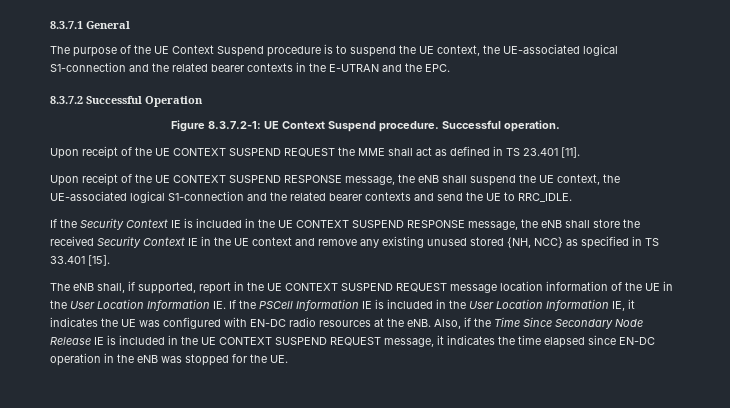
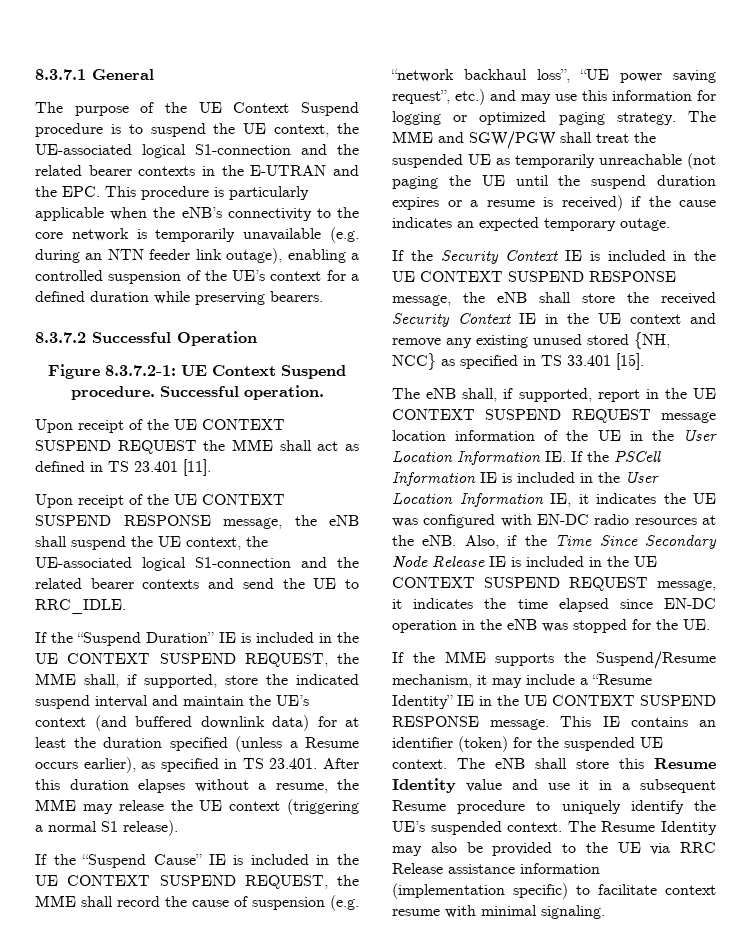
(450, 68) none -> [105,186,309,200] [35,207,359,221] [35,227,359,243] [35,248,359,264] [35,270,359,284] [35,291,323,305] This procedure is particularly applicable when the eNB’s connectivity to the core network is temporarily unavailable (e.g. during an NTN feeder link outage), enabling a controlled suspension of the UE’s context for a defined duration while preserving bearers.
(572, 197) none -> [35,632,359,646] [35,653,359,667] [35,673,359,688] [35,695,309,709] [35,715,359,731] [35,736,359,752] [35,757,359,773] [35,779,359,793] [35,799,360,815] [35,820,178,836] [35,854,359,868] [35,875,359,889] [35,895,359,911] [391,69,716,83] [392,89,716,105] [392,111,716,125] [392,131,656,149] [392,153,716,169] [392,175,716,189] [392,195,716,211] [392,217,670,231] // If the “Suspend Duration” IE is included in the UE CONTEXT SUSPEND REQUEST, the MME shall, if supported, store the indicated suspend interval and maintain the UE’s context (and buffered downlink data) for at least the duration specified (unless a Resume occurs earlier), as specified in TS 23.401. After this duration elapses without a resume, the MME may release the UE context (triggering a normal S1 release). // If the “Suspend Cause” IE is included in the UE CONTEXT SUSPEND REQUEST, the MME shall record the cause of suspension (e.g. “network backhaul loss”, “UE power saving request”, etc.) and may use this information for logging or optimized paging strategy. The MME and SGW/PGW shall treat the suspended UE as temporarily unreachable (not paging the UE until the suspend duration expires or a resume is received) if the cause indicates an expected temporary outage.
(288, 359) none -> [392,651,716,669] [392,674,652,688] [392,695,716,709] [392,716,716,730] [392,736,663,752] [392,758,716,769] [392,778,716,793] [392,800,716,814] [392,821,717,835] [392,842,716,856] [392,863,600,874] [392,883,716,899] [392,905,605,919] // If the MME supports the Suspend/Resume mechanism, it may include a “Resume Identity” IE in the UE CONTEXT SUSPEND RESPONSE message. This IE contains an identifier (token) for the suspended UE context. The eNB shall store this Resume Identity value and use it in a subsequent Resume procedure to uniquely identify the UE’s suspended context. The Resume Identity may also be provided to the UE via RRC Release assistance information (implementation specific) to facilitate context resume with minimal signaling.

